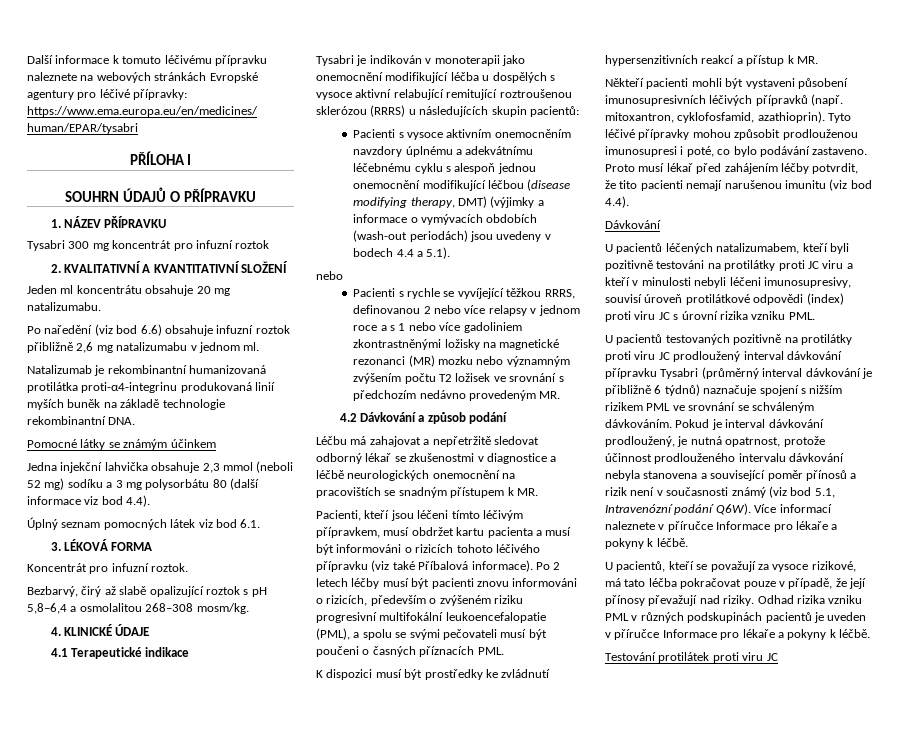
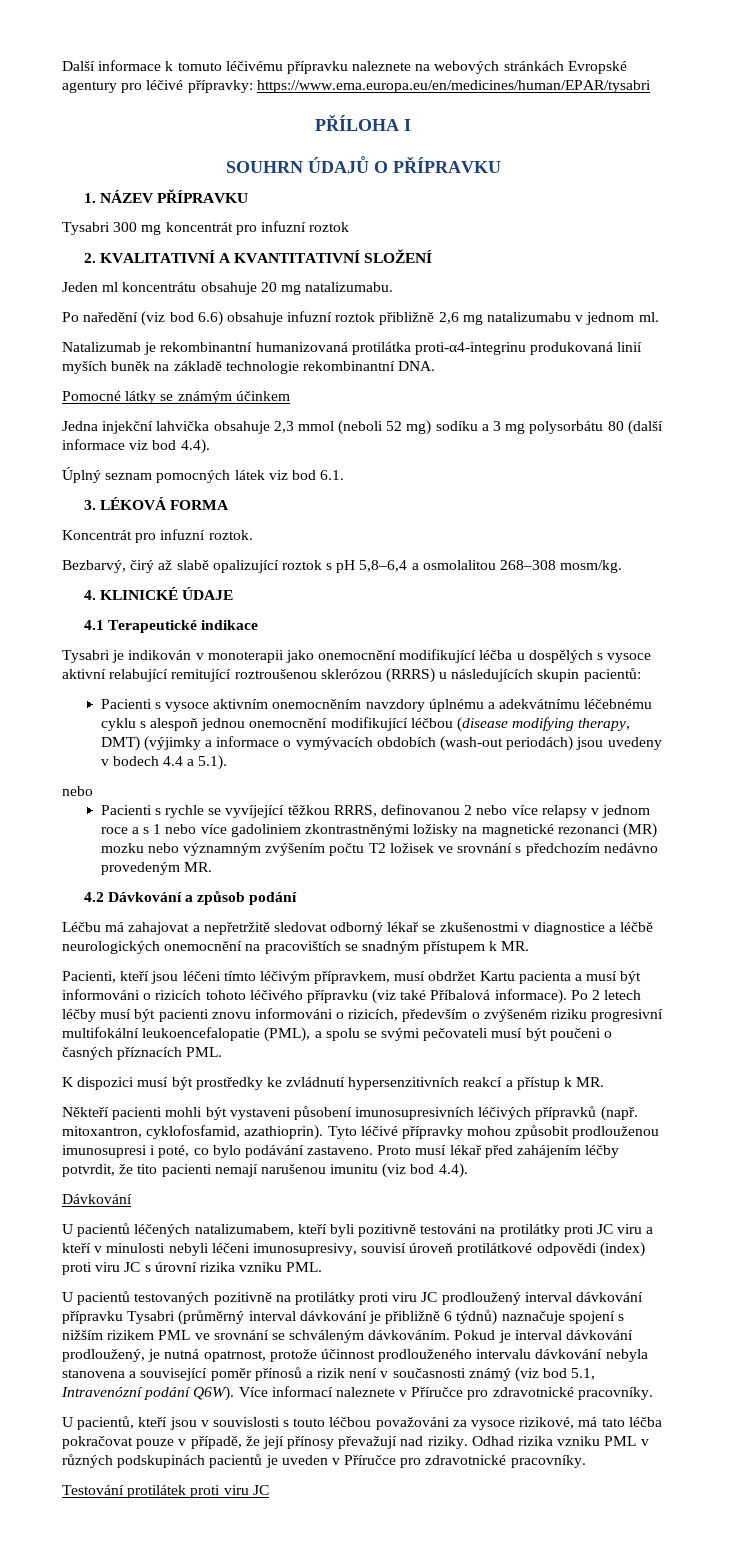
[456,527,485,536] kartu -> [479,971,515,981] Kartu
[667,521,838,532] [605,538,688,549] [605,561,756,572] příručce Informace pro lékaře a pokyny k léčbě. // U pacientů, kteří se považují -> [411,1387,653,1400] [62,1416,450,1430] Příručce pro zdravotnické pracovníky. // U pacientů, kteří jsou v souvislosti s touto léčbou považováni
[614,629,870,640] příručce Informace pro lékaře a pokyny k léčbě. -> [344,1455,586,1468] Příručce pro zdravotnické pracovníky.

